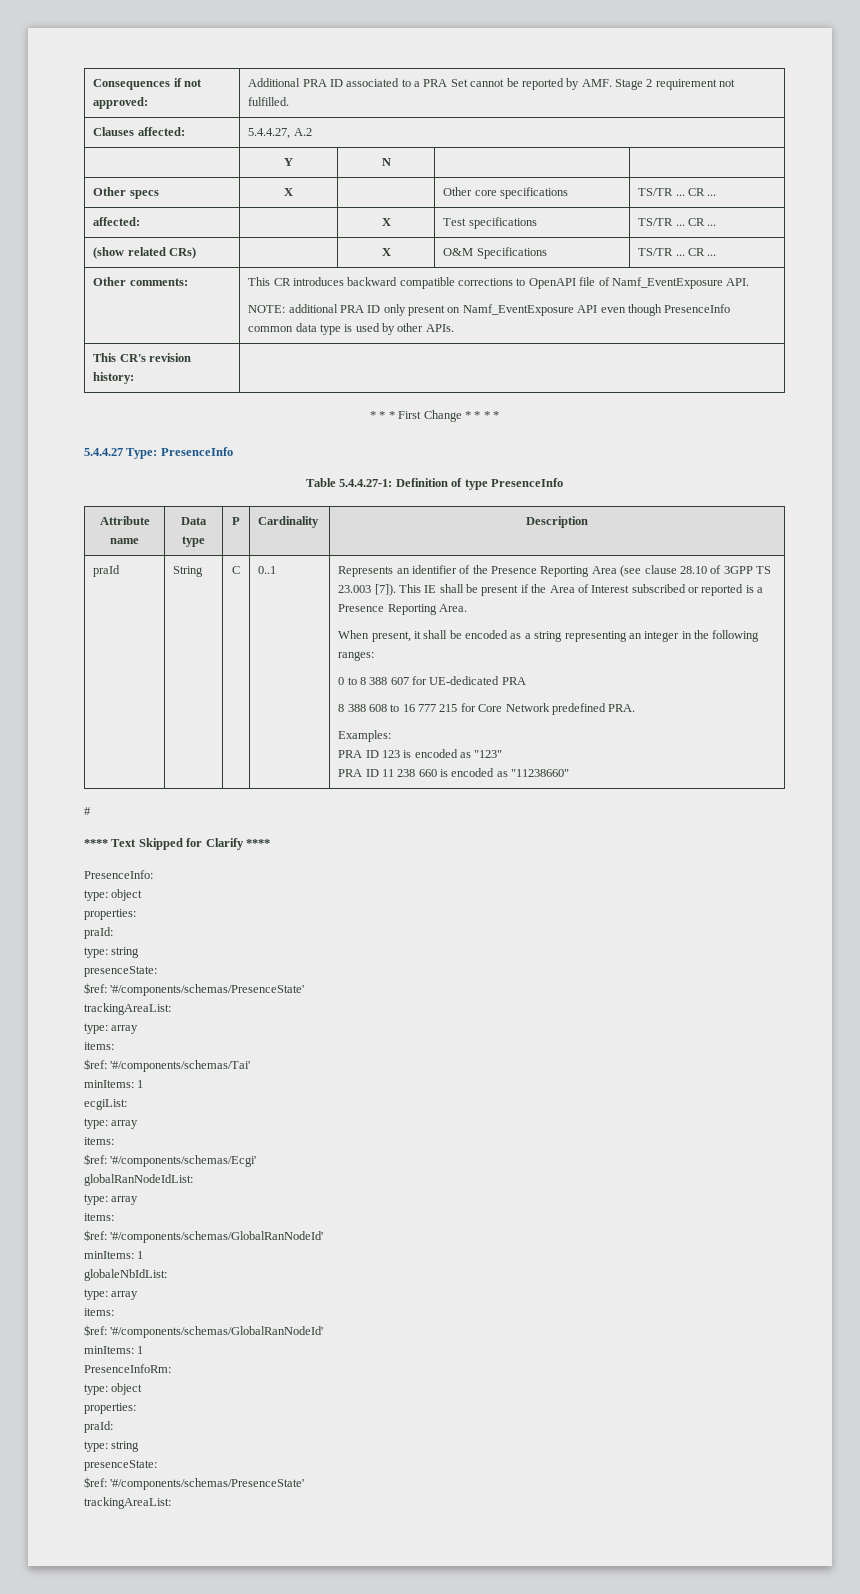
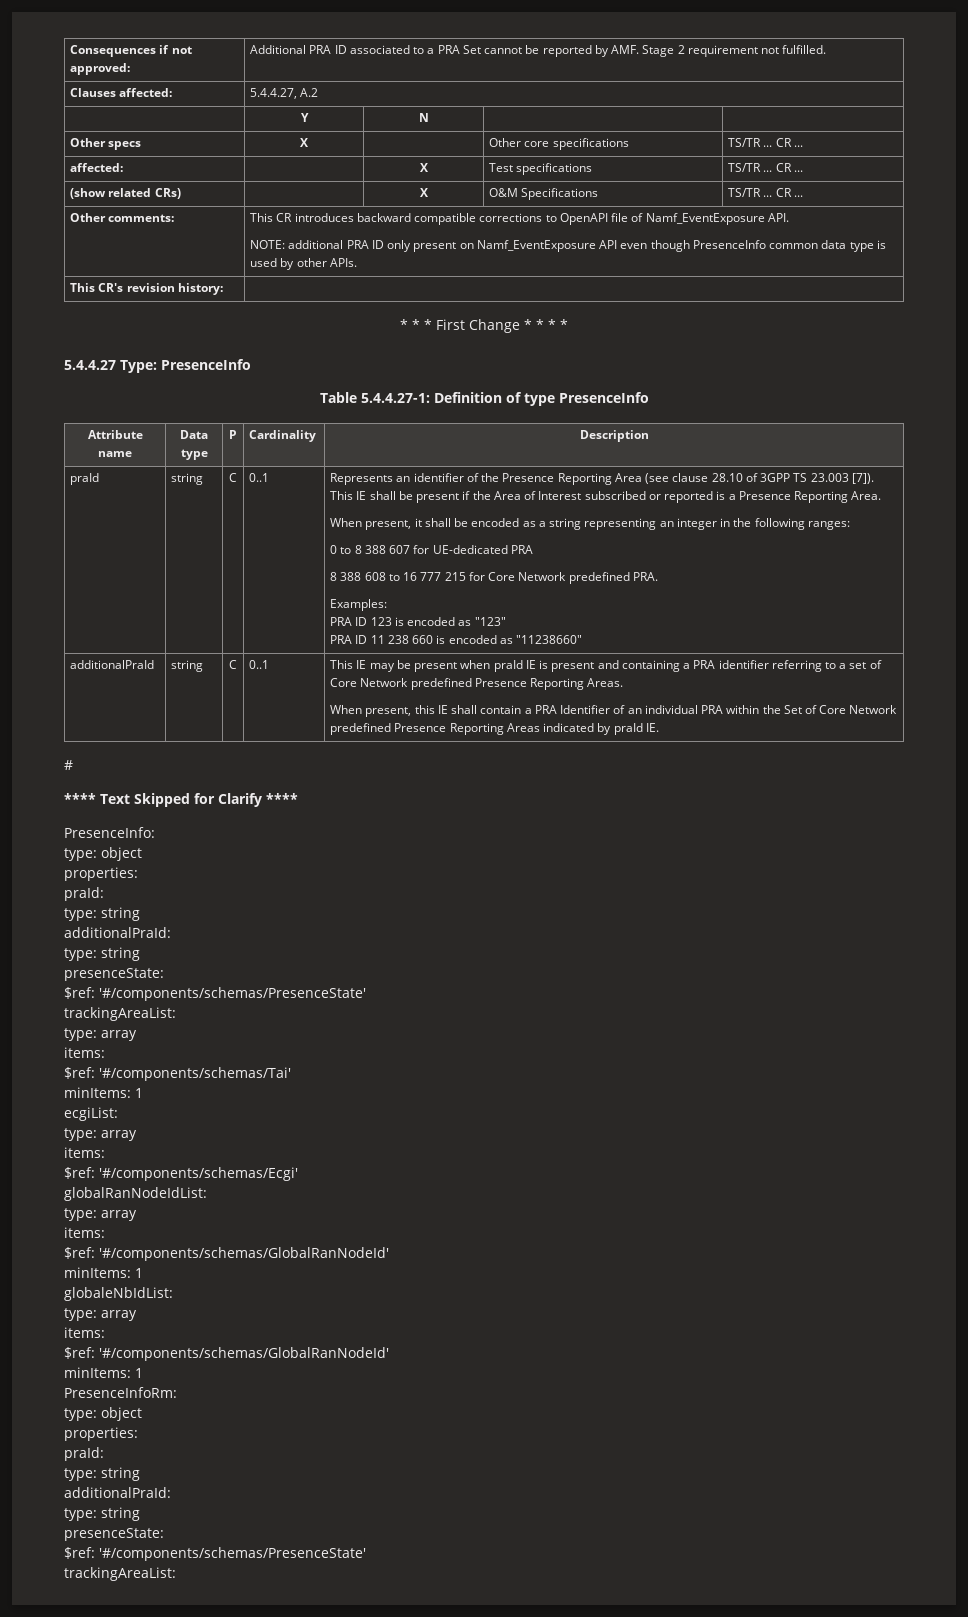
[173,566,204,577] String -> [171,473,204,485] string
(570, 773) none -> [70,660,155,669] [171,660,204,672] [229,660,237,669] [249,660,270,669] [330,660,882,672] [330,678,624,690] [330,705,898,717] [330,723,659,735] // additionalPraId | string | C | 0..1 | This IE may be present when praId IE is present and containing a PRA identifier referring to a set of Core Network predefined Presence Reporting Areas. // When present, this IE shall contain a PRA Identifier of an individual PRA within the Set of Core Network predefined Presence Reporting Areas indicated by praId IE.
(140, 952) none -> [64,927,171,938] [64,947,140,961] // additionalPraId: // type: string
(140, 1446) none -> [64,1487,171,1498] [64,1507,140,1521] // additionalPraId: // type: string

